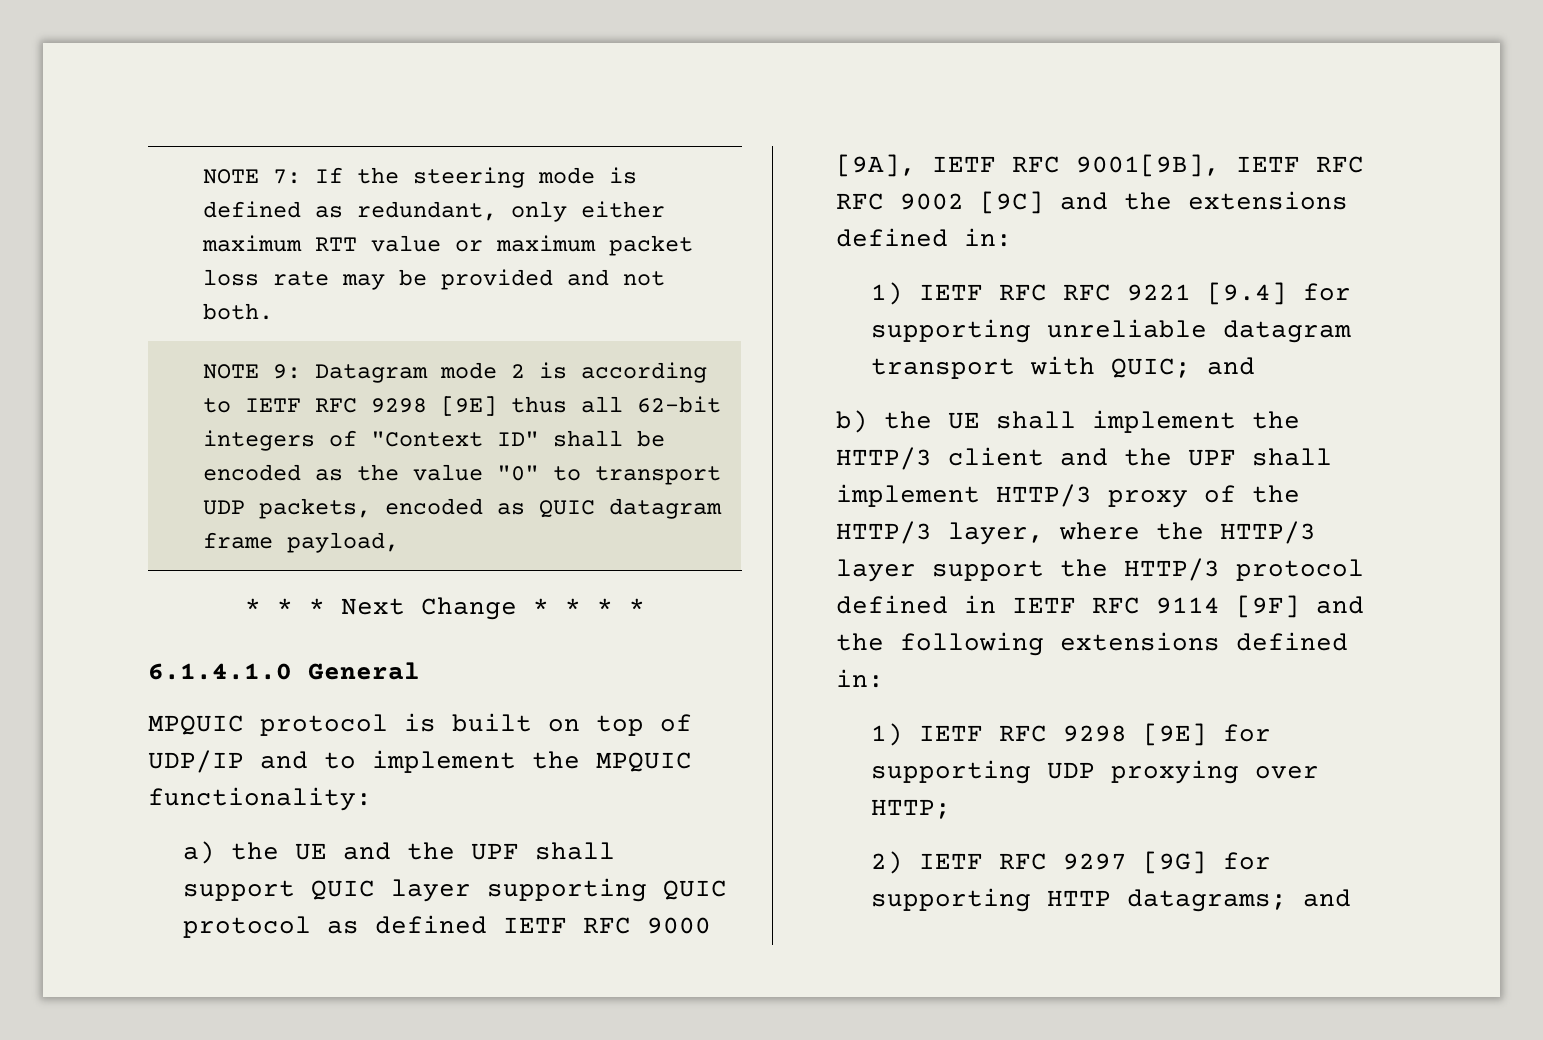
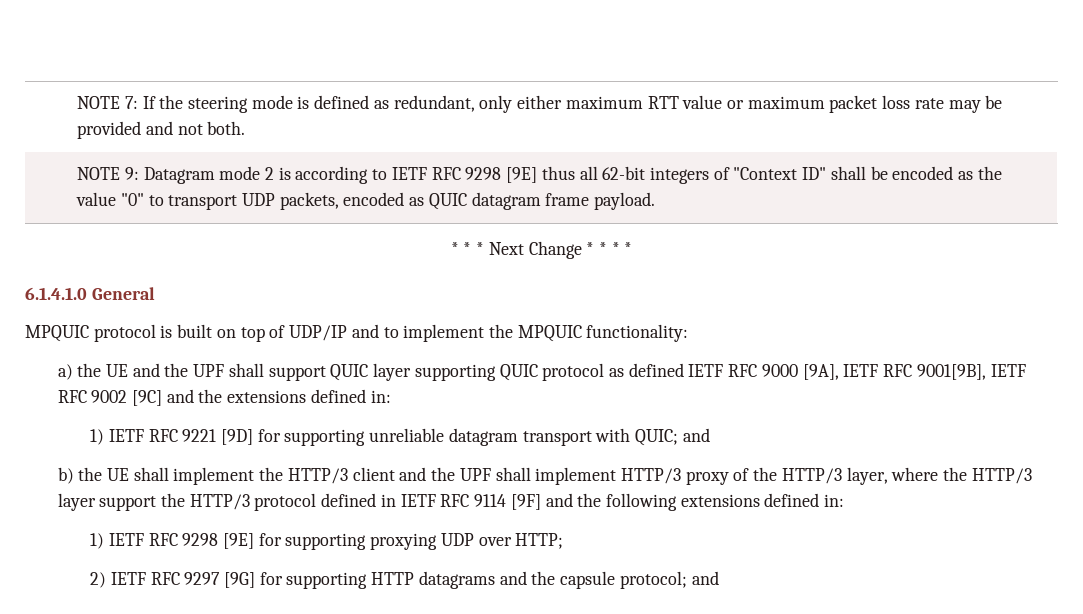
[287,532,400,553] payload, -> [594,192,656,210] payload.
[836,193,885,210] RFC -> (87, 396) none
[1063,282,1288,305] RFC 9221 [9.4] -> [182,429,254,445] 9221 [9D]
[1047,760,1240,784] UDP proxying -> [370,533,474,550] proxying UDP
[1127,889,1288,912] datagrams; -> [418,571,687,589] datagrams and the capsule protocol;

